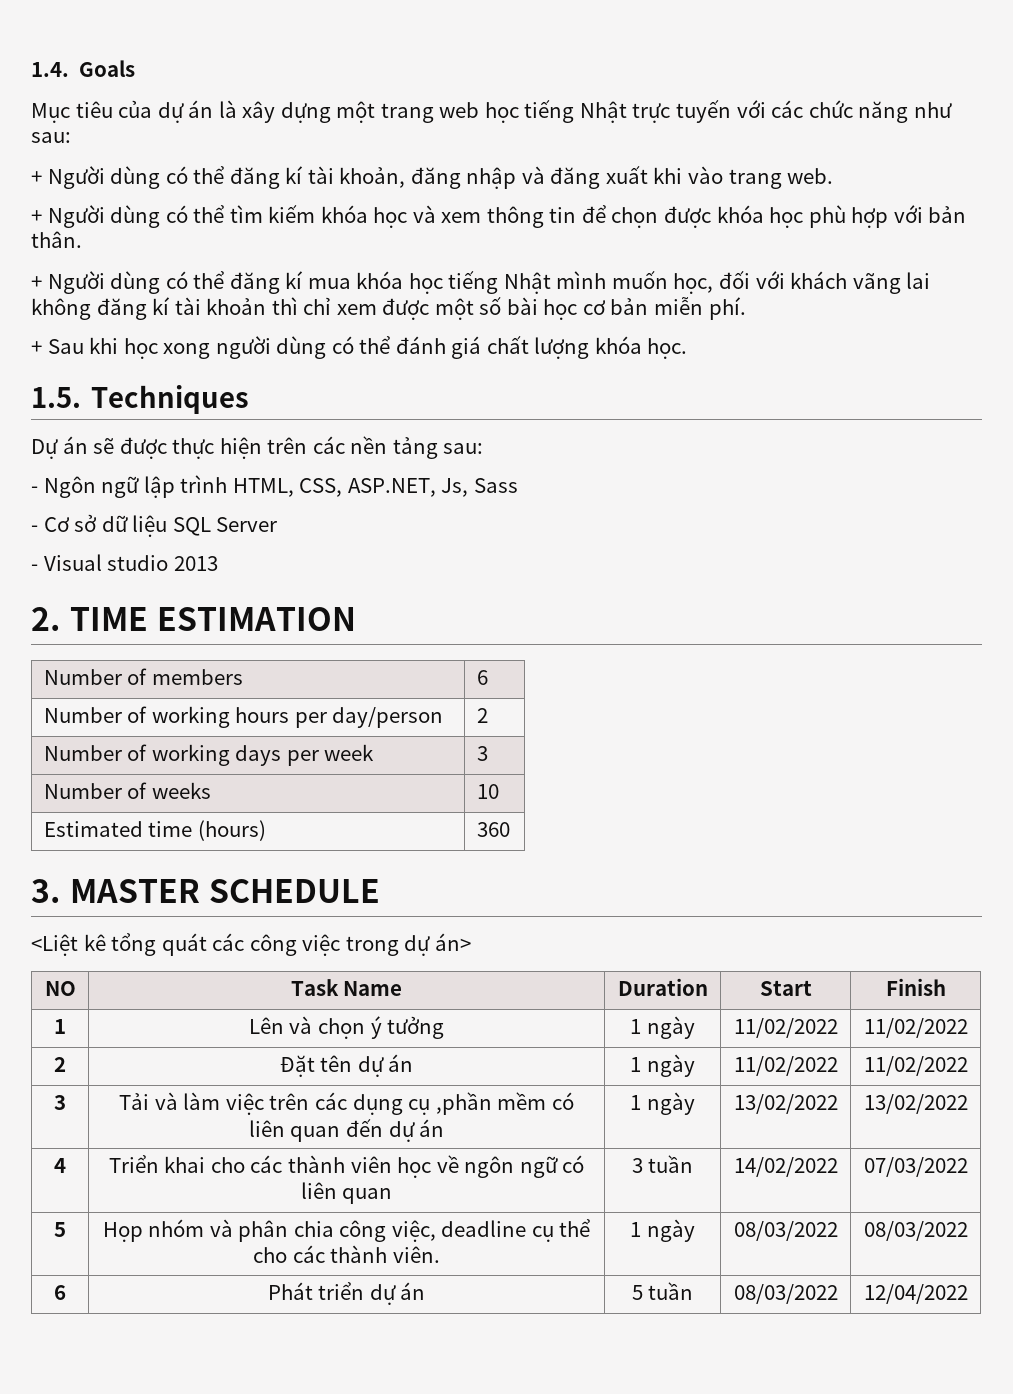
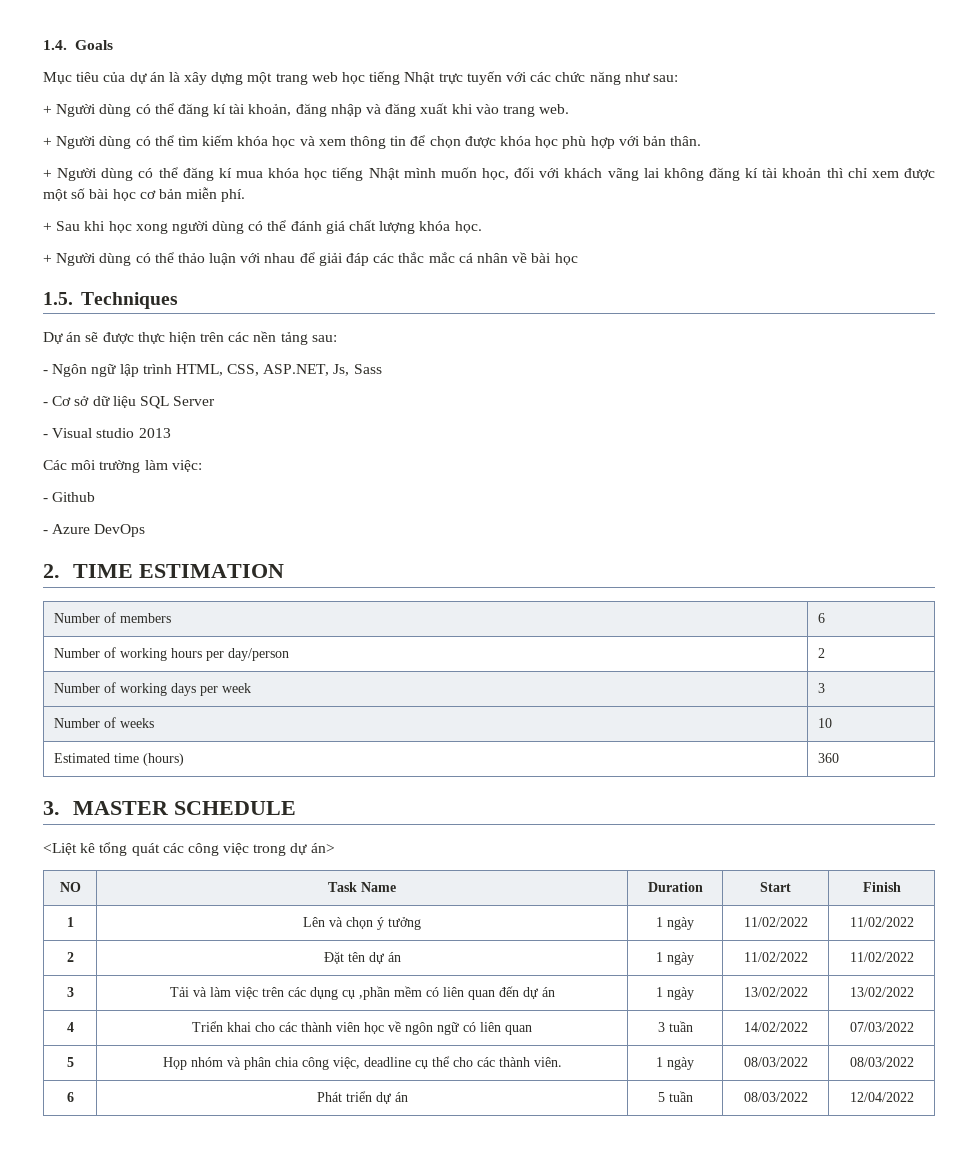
(688, 348) none -> [43,252,578,266] // + Người dùng có thể thảo luận với nhau để giải đáp các thắc mắc cá nhân về bài học
(218, 563) none -> [43,460,202,473] [43,492,96,502] [43,524,146,537] // Các môi trường làm việc: // - Github // - Azure DevOps

